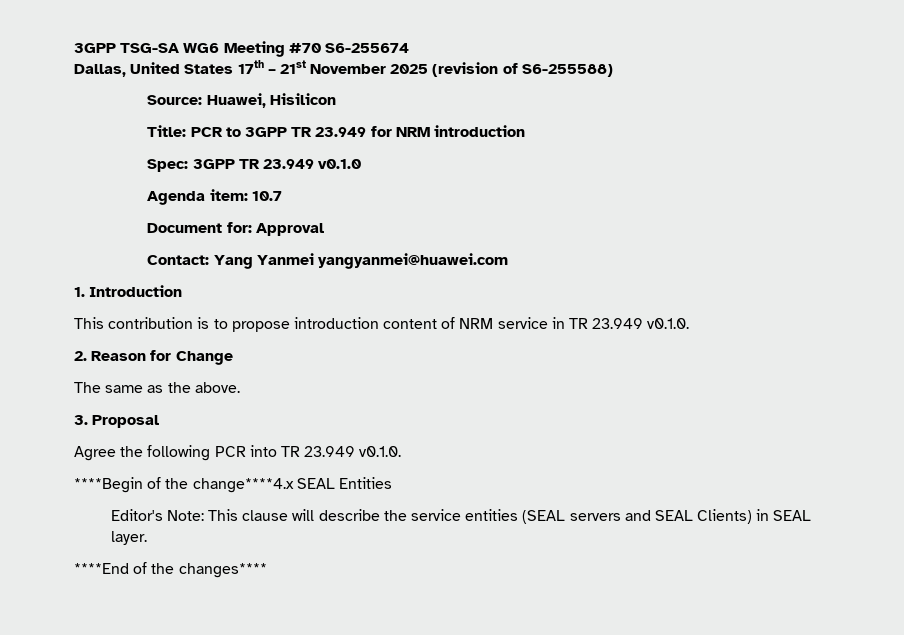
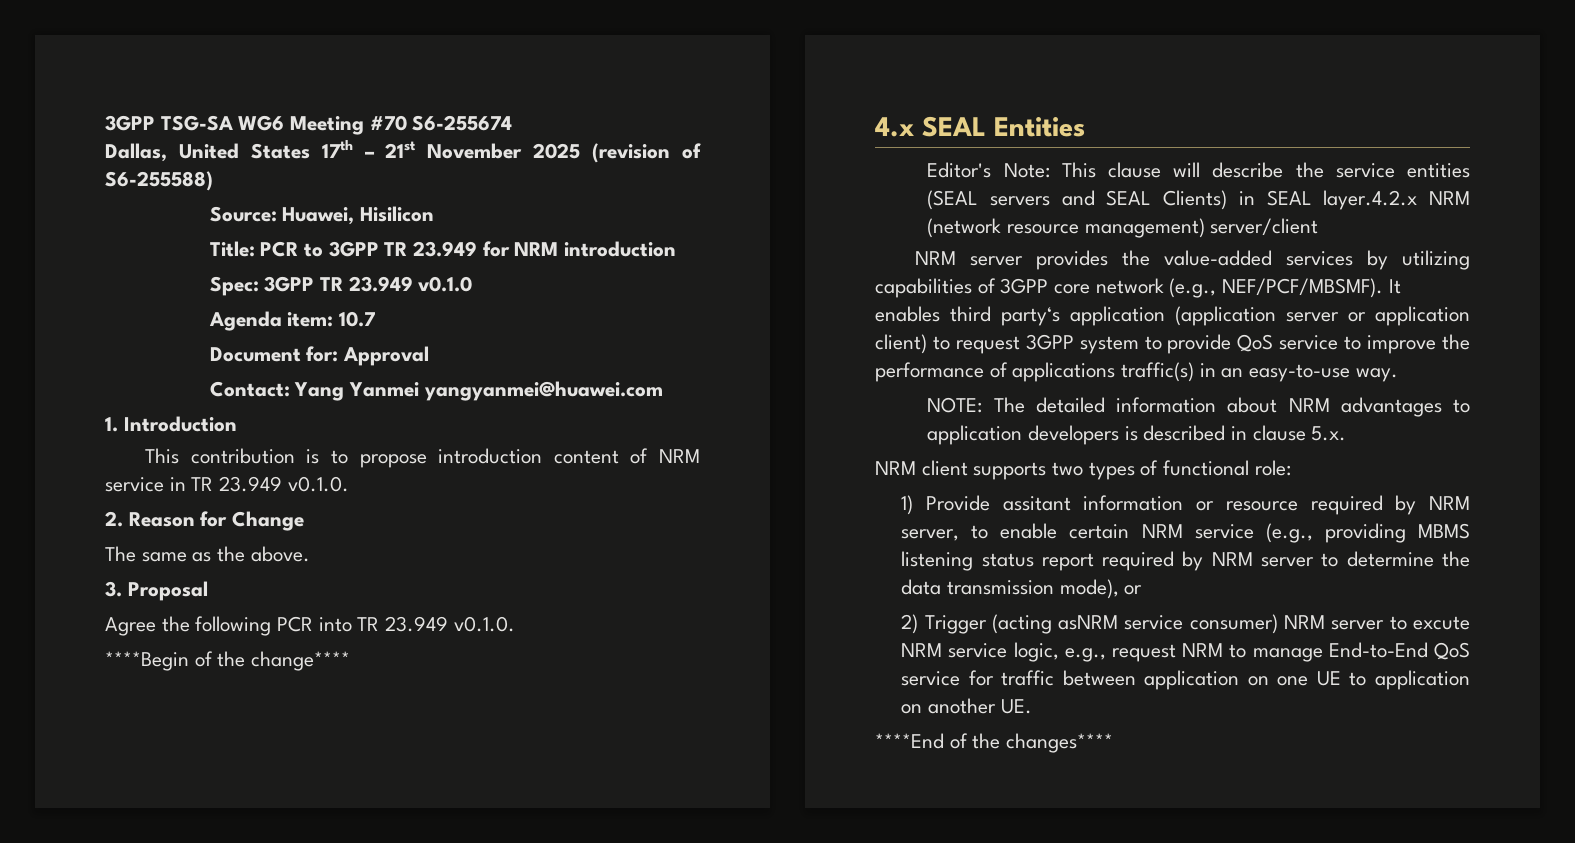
[192,478,294,493] change****4.x -> [251,651,351,671] [875,117,914,137] change**** // 4.x
[110,531,147,545] layer. -> [1323,190,1470,210] [927,218,1319,238] [915,250,1470,270] [875,278,1401,298] [875,306,1470,326] [875,334,1470,354] [875,362,1398,382] [927,397,1470,417] [927,425,1347,445] [875,460,1291,480] [901,495,1470,515] [901,523,1470,543] [901,551,1470,571] [901,579,1143,599] [901,614,1470,634] [901,642,1470,662] [901,670,1470,690] [901,698,1032,714] layer.4.2.x NRM (network resource management) server/client // NRM server provides the value-added services by utilizing capabilities of 3GPP core network (e.g., NEF/PCF/MBSMF). It enables third party‘s application (application server or application client) to request 3GPP system to provide QoS service to improve the performance of applications traffic(s) in an easy-to-use way. // NOTE: The detailed information about NRM advantages to application developers is described in clause 5.x. // NRM client supports two types of functional role: // 1) Provide assitant information or resource required by NRM server, to enable certain NRM service (e.g., providing MBMS listening status report required by NRM server to determine the data transmission mode), or // 2) Trigger (acting asNRM service consumer) NRM server to excute NRM service logic, e.g., request NRM to manage End-to-End QoS service for traffic between application on one UE to application on another UE.

